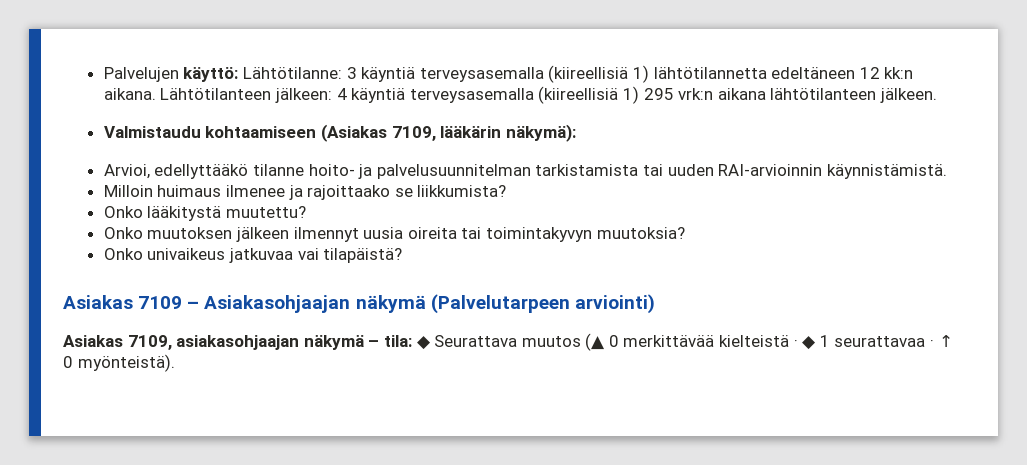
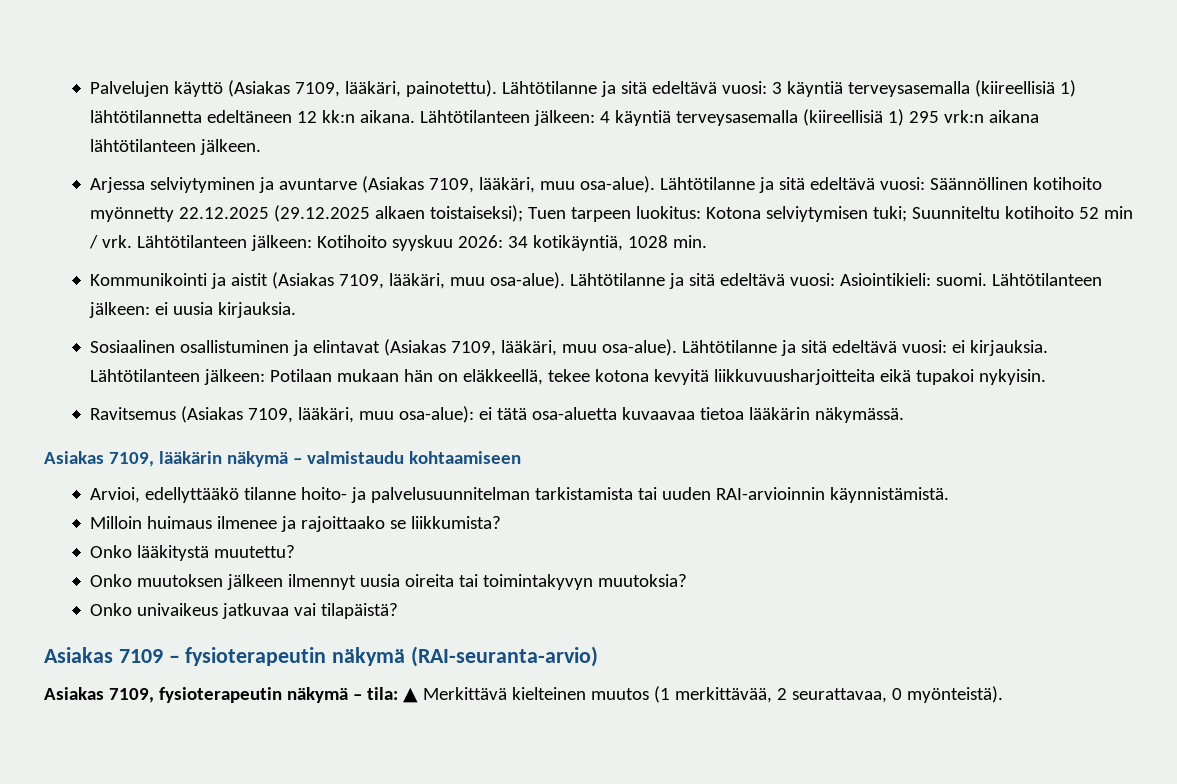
[183,67,342,82] käyttö: Lähtötilanne: -> [173,80,767,97] käyttö (Asiakas 7109, lääkäri, painotettu). Lähtötilanne ja sitä edeltävä vuosi:
[103,124,576,142] Valmistaudu kohtaamiseen (Asiakas 7109, lääkärin näkymä): -> [89,176,1102,193] [89,205,1133,222] [88,235,707,251] [89,272,1102,289] [88,302,296,318] [89,339,1048,356] [89,369,1046,385] [89,406,904,423] [44,451,521,467] Arjessa selviytyminen ja avuntarve (Asiakas 7109, lääkäri, muu osa-alue). Lähtötilanne ja sitä edeltävä vuosi: Säännöllinen kotihoito myönnetty 22.12.2025 (29.12.2025 alkaen toistaiseksi); Tuen tarpeen luokitus: Kotona selviytymisen tuki; Suunniteltu kotihoito 52 min / vrk. Lähtötilanteen jälkeen: Kotihoito syyskuu 2026: 34 kotikäyntiä, 1028 min. // Kommunikointi ja aistit (Asiakas 7109, lääkäri, muu osa-alue). Lähtötilanne ja sitä edeltävä vuosi: Asiointikieli: suomi. Lähtötilanteen jälkeen: ei uusia kirjauksia. // Sosiaalinen osallistuminen ja elintavat (Asiakas 7109, lääkäri, muu osa-alue). Lähtötilanne ja sitä edeltävä vuosi: ei kirjauksia. Lähtötilanteen jälkeen: Potilaan mukaan hän on eläkkeellä, tekee kotona kevyitä liikkuvuusharjoitteita eikä tupakoi nykyisin. // Ravitsemus (Asiakas 7109, lääkäri, muu osa-alue): ei tätä osa-aluetta kuvaavaa tietoa lääkärin näkymässä. // Asiakas 7109, lääkärin näkymä – valmistaudu kohtaamiseen
[204,294,655,314] [63,335,300,350] Asiakasohjaajan näkymä (Palvelutarpeen arviointi) // Asiakas 7109, asiakasohjaajan -> [185,646,599,667] [44,687,282,703] fysioterapeutin näkymä (RAI-seuranta-arvio) // Asiakas 7109, fysioterapeutin
[416,333,953,351] ◆ Seurattava muutos (▲ 0 merkittävää kielteistä · ◆ 1 seurattavaa · ↑ -> [402,686,887,703] ▲ Merkittävä kielteinen muutos (1 merkittävää, 2 seurattavaa,

